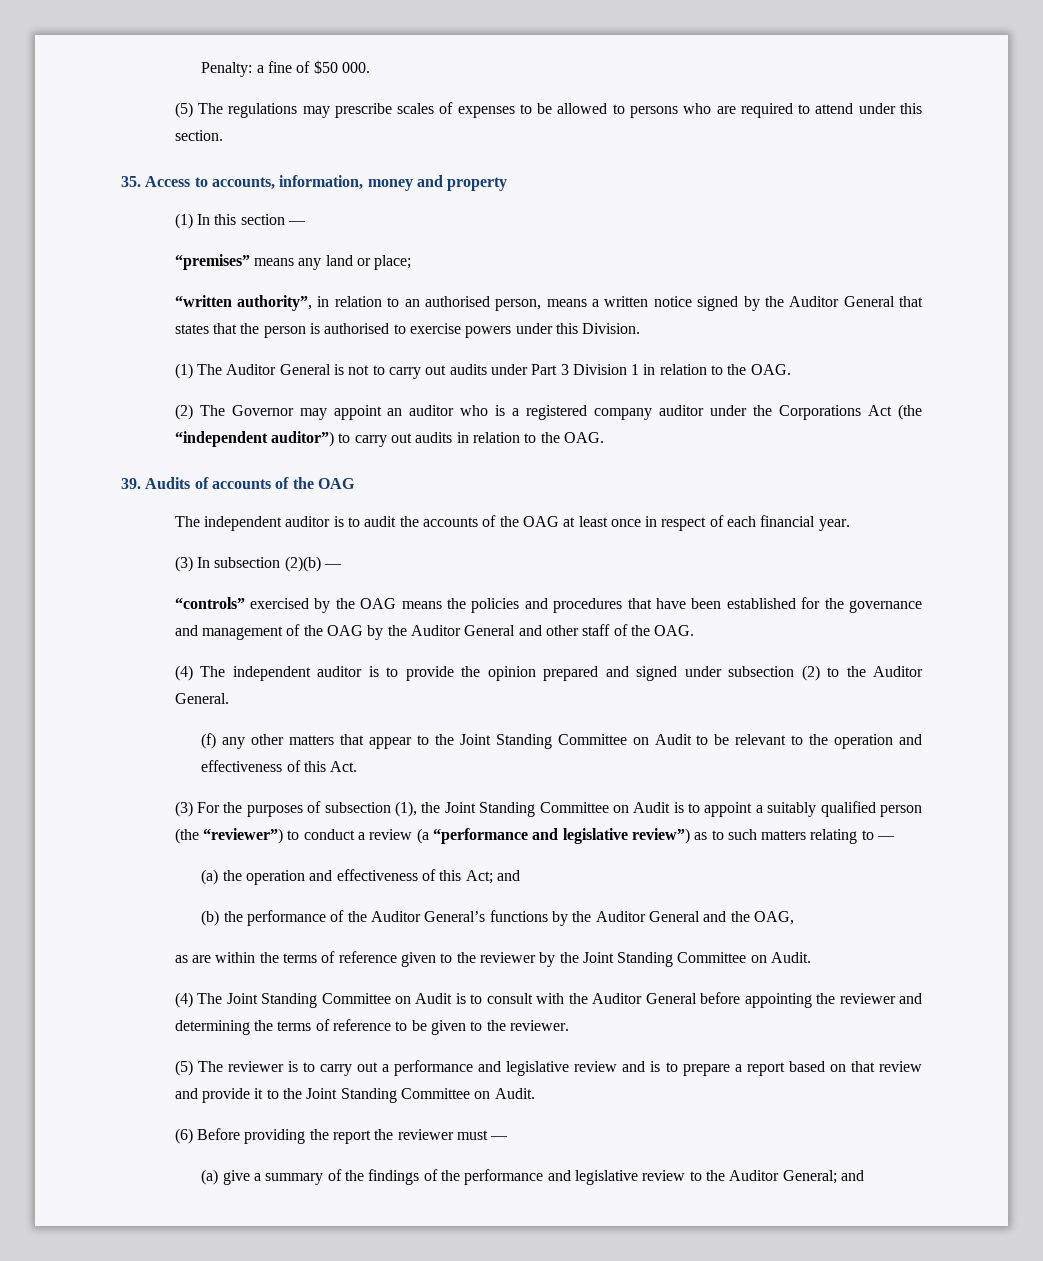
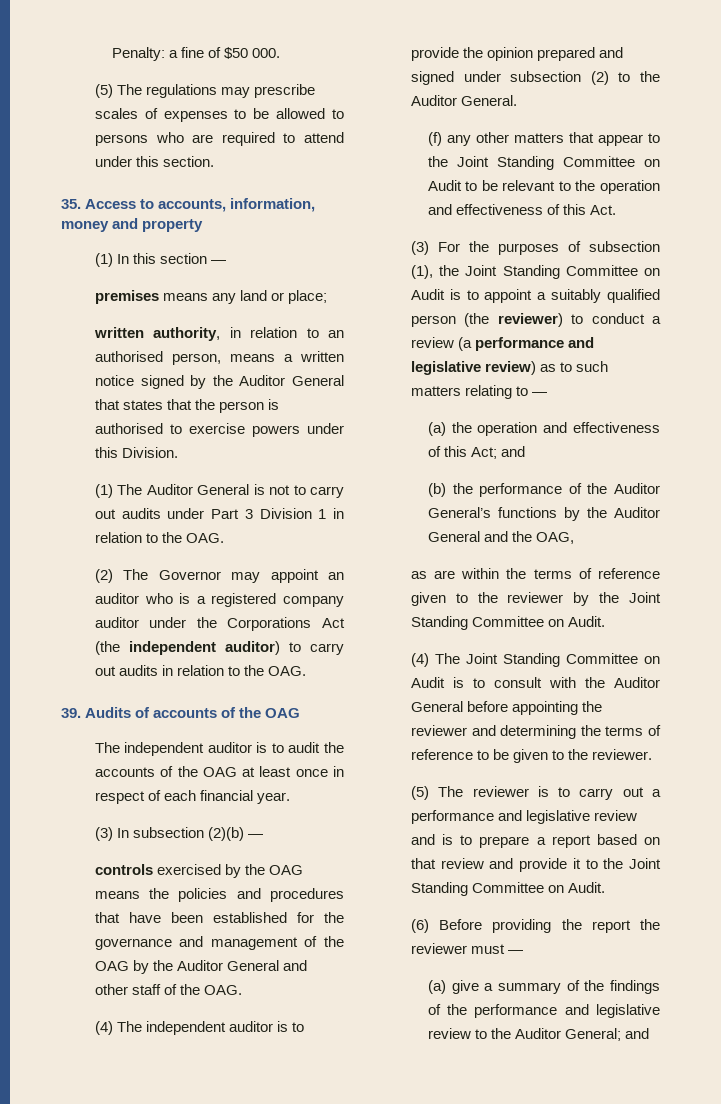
[174,254,250,270] “premises” -> [94,290,159,304] premises
[174,295,313,311] “written authority”, -> [93,327,221,341] written authority,
[174,431,334,447] “independent auditor”) -> [128,641,280,655] independent auditor)
[174,597,245,609] “controls” -> [94,864,153,875] controls
[202,828,283,844] “reviewer”) -> [497,313,563,327] reviewer)
[432,828,690,844] “performance and legislative review”) -> [475,337,595,351] [410,361,536,375] performance and legislative review)

